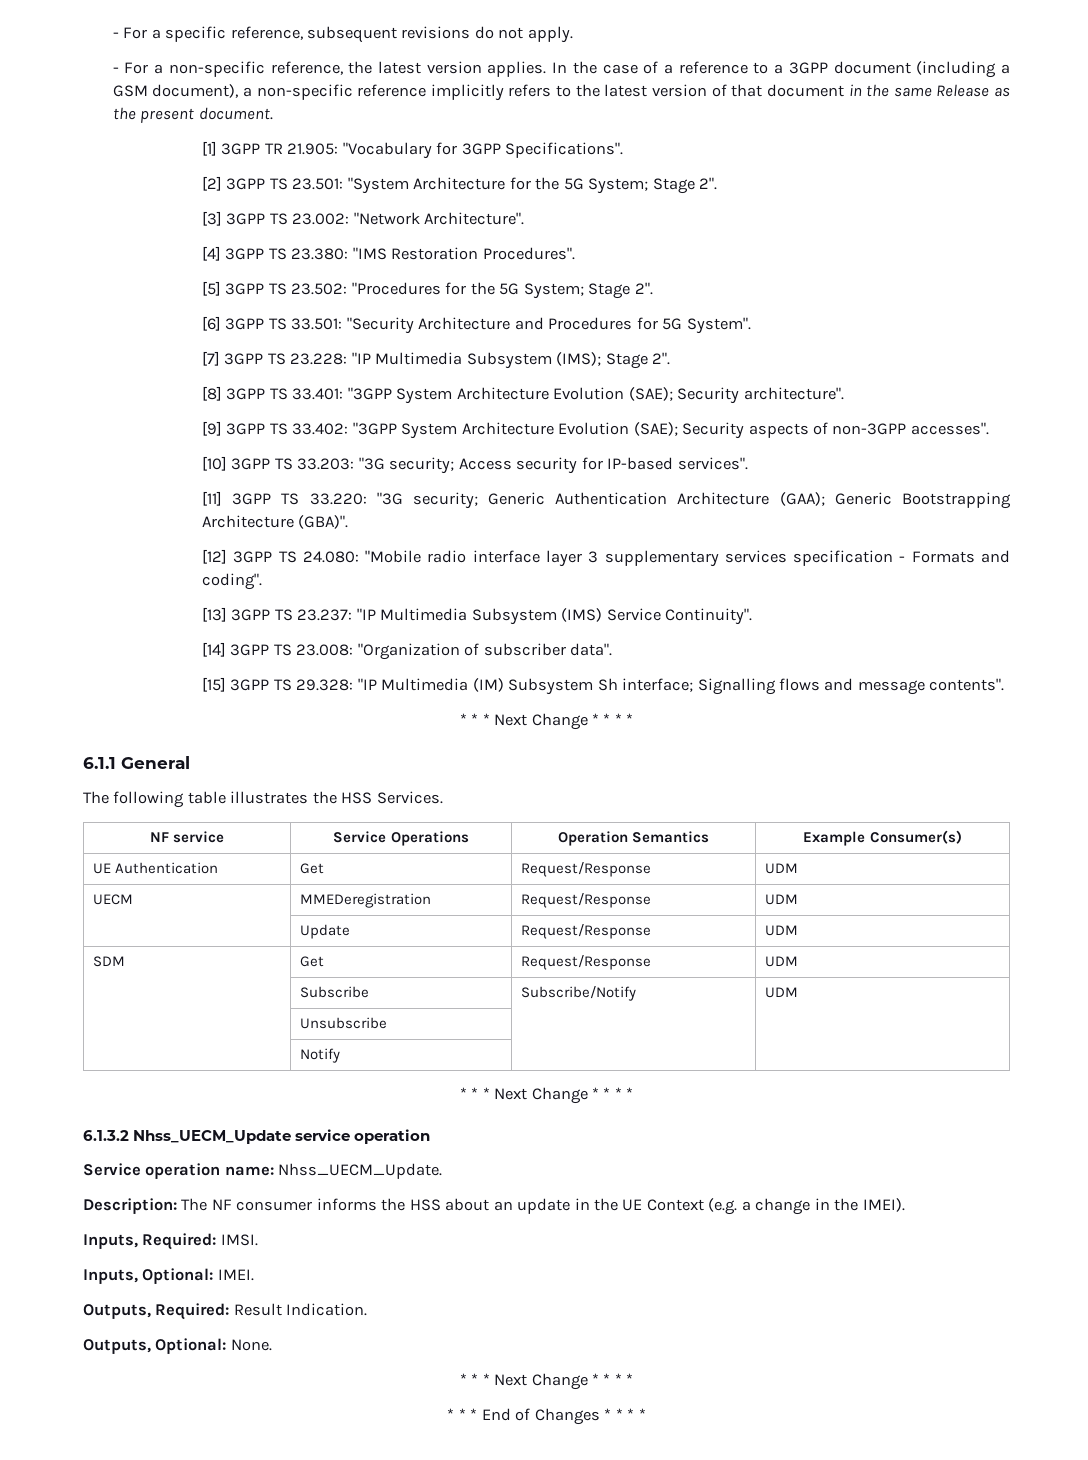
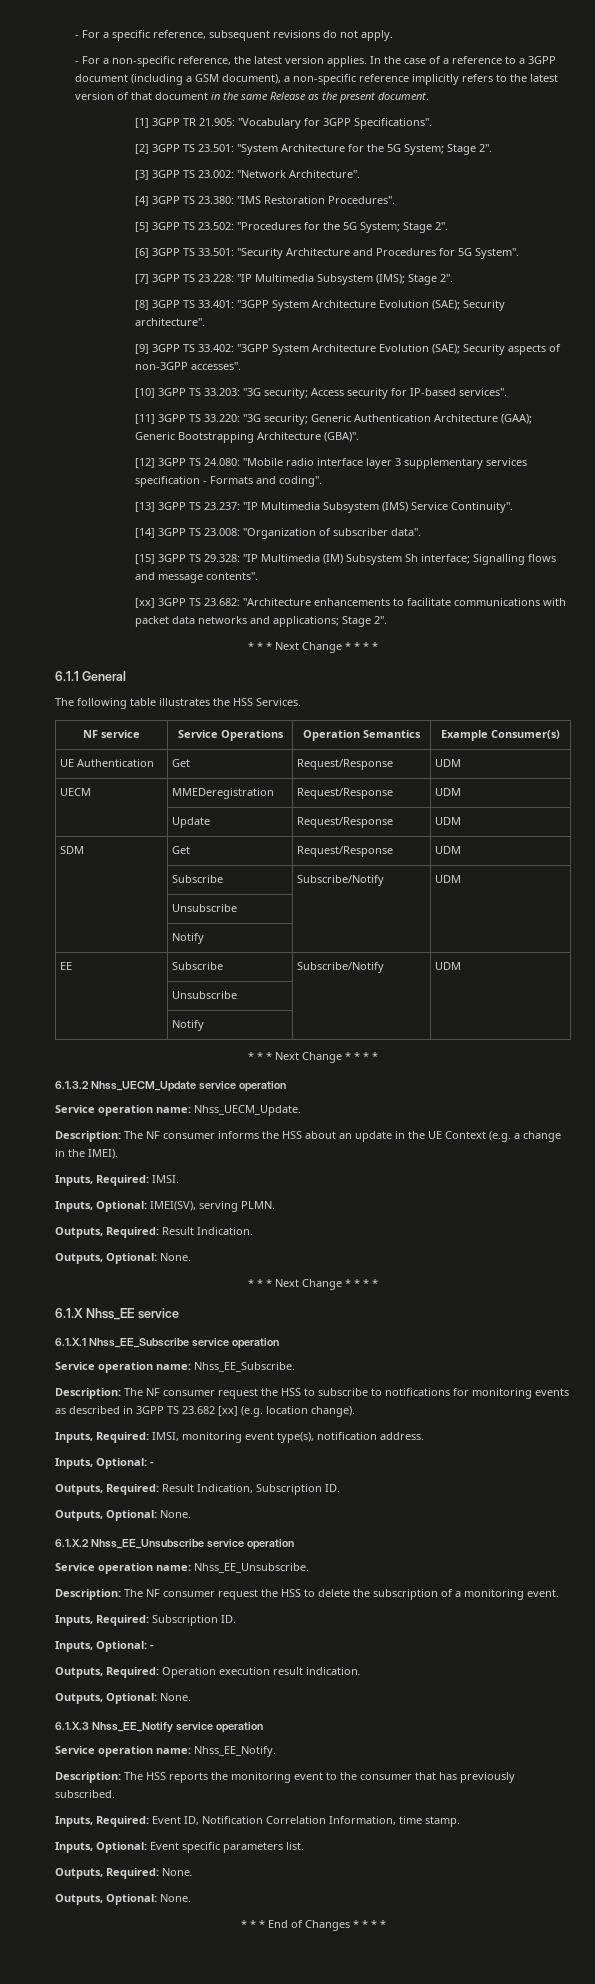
(1005, 684) none -> [134,598,566,608] [134,616,387,627] // [xx] 3GPP TS 23.682: "Architecture enhancements to facilitate communications with packet data networks and applications; Stage 2".
(340, 1055) none -> [59,962,72,970] [171,962,223,970] [296,962,384,973] [434,962,461,970] [171,991,237,999] [171,1020,204,1031] // EE | Subscribe | Subscribe/Notify | UDM // | Unsubscribe | | // | Notify | |
[217,1269,254,1281] IMEI. -> [150,1201,275,1212] IMEI(SV), serving PLMN.
(634, 1379) none -> [55,1308,179,1320] [55,1338,279,1349] [55,1362,295,1373] [55,1388,569,1399] [55,1406,355,1417] [55,1432,424,1443] [55,1458,154,1469] [55,1484,340,1495] [55,1510,191,1521] [55,1539,294,1550] [55,1563,309,1574] [55,1589,559,1600] [55,1615,236,1626] [55,1641,154,1652] [55,1667,361,1678] [55,1693,191,1704] [55,1722,263,1733] [55,1746,276,1757] [55,1772,515,1783] [55,1790,115,1798] [55,1816,460,1827] [55,1842,304,1853] [55,1868,193,1879] [55,1894,191,1905] // 6.1.X Nhss_EE service // 6.1.X.1 Nhss_EE_Subscribe service operation // Service operation name: Nhss_EE_Subscribe. // Description: The NF consumer request the HSS to subscribe to notifications for monitoring events as described in 3GPP TS 23.682 [xx] (e.g. location change). // Inputs, Required: IMSI, monitoring event type(s), notification address. // Inputs, Optional: - // Outputs, Required: Result Indication, Subscription ID. // Outputs, Optional: None. // 6.1.X.2 Nhss_EE_Unsubscribe service operation // Service operation name: Nhss_EE_Unsubscribe. // Description: The NF consumer request the HSS to delete the subscription of a monitoring event. // Inputs, Required: Subscription ID. // Inputs, Optional: - // Outputs, Required: Operation execution result indication. // Outputs, Optional: None. // 6.1.X.3 Nhss_EE_Notify service operation // Service operation name: Nhss_EE_Notify. // Description: The HSS reports the monitoring event to the consumer that has previously subscribed. // Inputs, Required: Event ID, Notification Correlation Information, time stamp. // Inputs, Optional: Event specific parameters list. // Outputs, Required: None. // Outputs, Optional: None.

